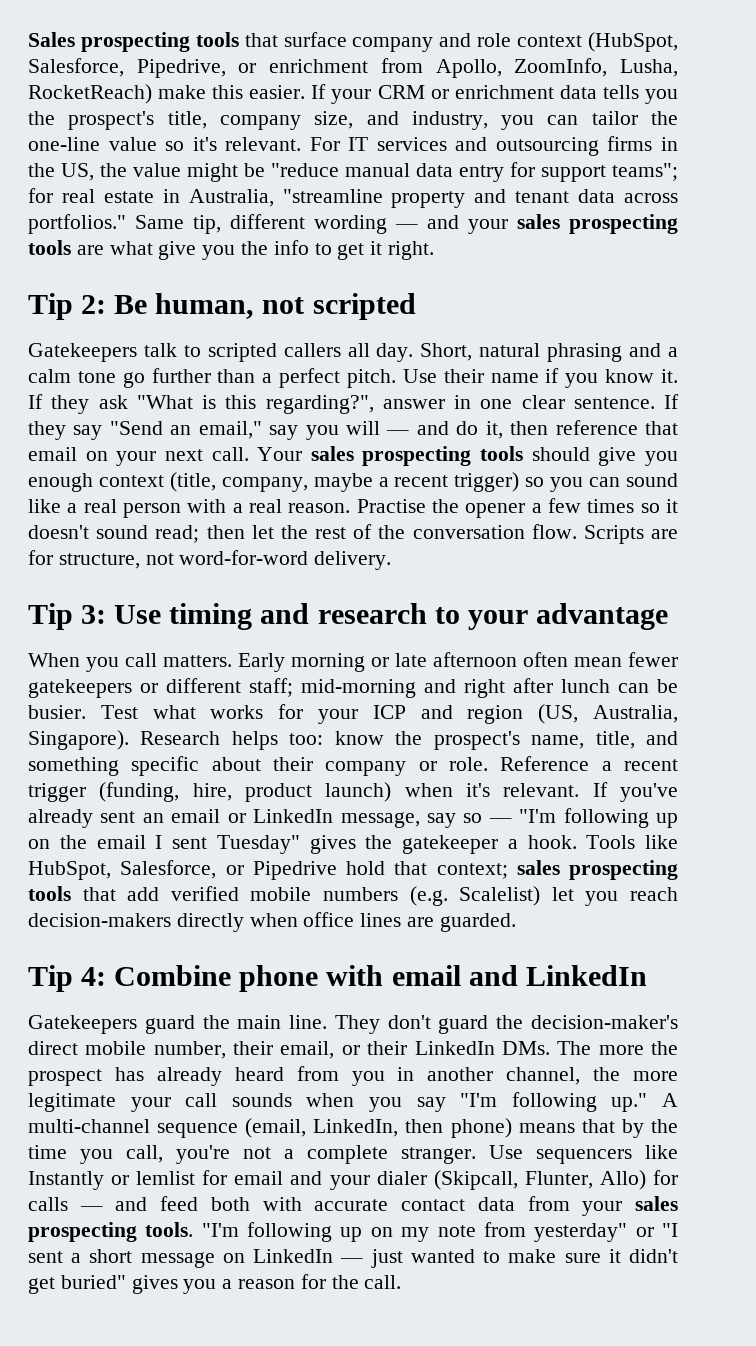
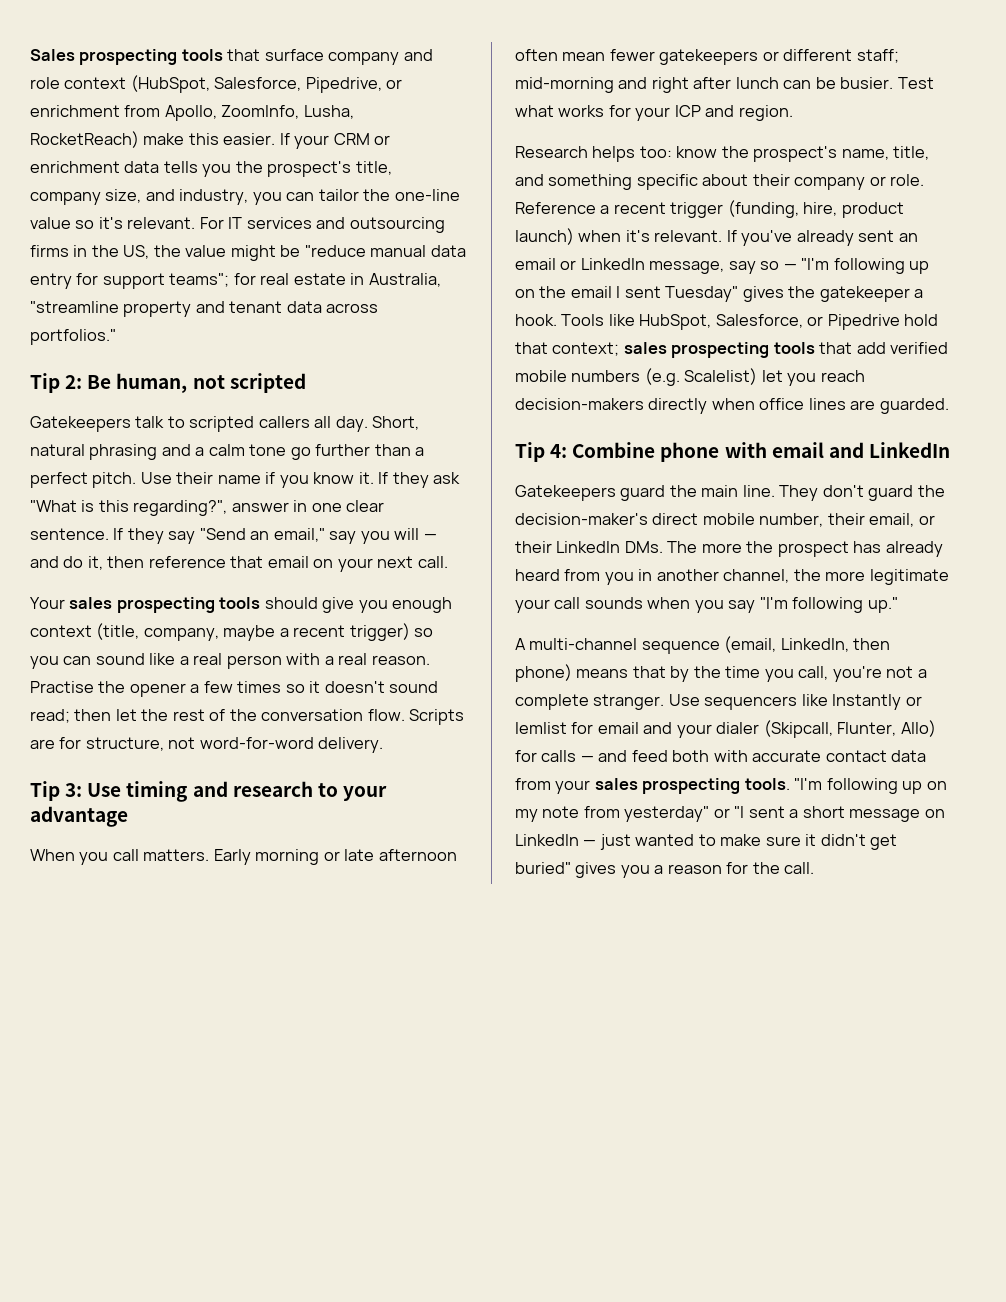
[135,214,678,234] [28,240,435,260] Same tip, different wording — and your sales prospecting tools are what give you the info to get it right. -> (116, 337) none
(249, 454) none -> (448, 562) //
[467,704,678,724] [28,730,129,750] region (US, Australia, Singapore). -> [738,105,793,121] region. //
(648, 1102) none -> (898, 605) //

